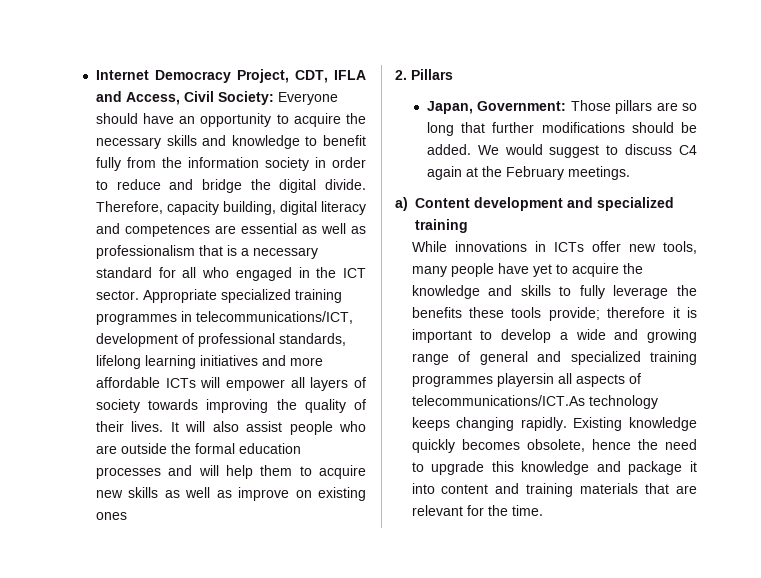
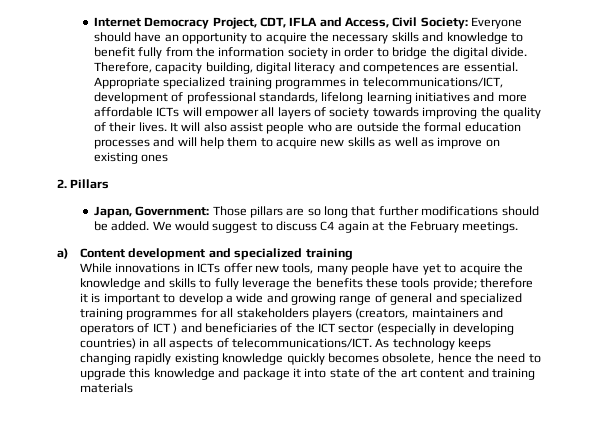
[116,179,194,190] reduce and -> (389, 52) none
[240,223,366,234] [95,245,318,259] [95,267,366,281] [95,290,139,300] essential as well as professionalism that is a necessary standard for all who engaged in the ICT sector. -> [463,62,518,72] essential.
[496,373,554,387] playersin -> [200,308,504,320] [80,323,514,335] [80,338,150,349] for all stakeholders players (creators, maintainers and operators of ICT ) and beneficiaries of the ICT sector (especially in developing countries) in
[411,395,585,406] telecommunications/ICT.As -> [231,338,390,348] telecommunications/ICT. As
[520,417,623,431] rapidly. Existing -> [134,353,219,365] rapidly existing
[441,483,697,497] [411,505,543,516] content and training materials that are relevant for the time. -> [329,368,535,380] [80,383,134,393] state of the art content and training materials

